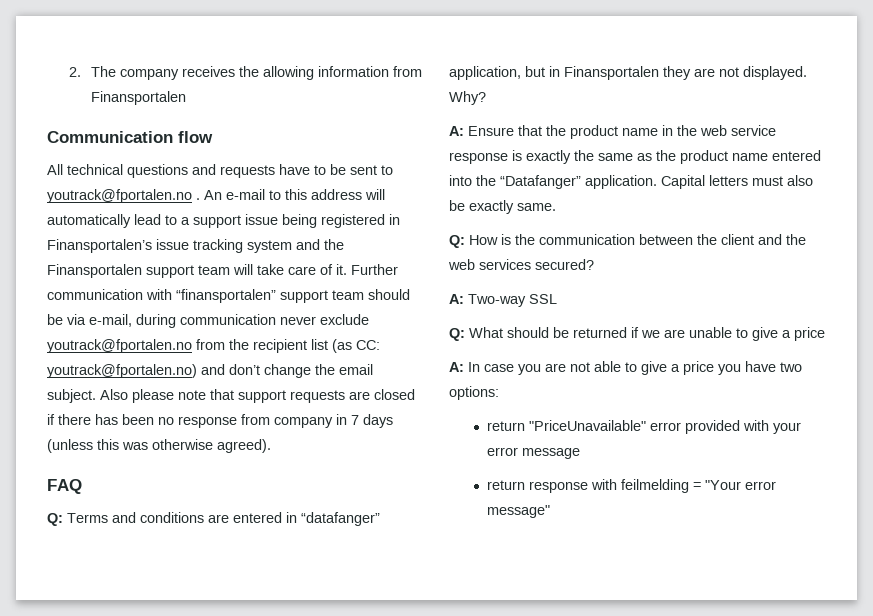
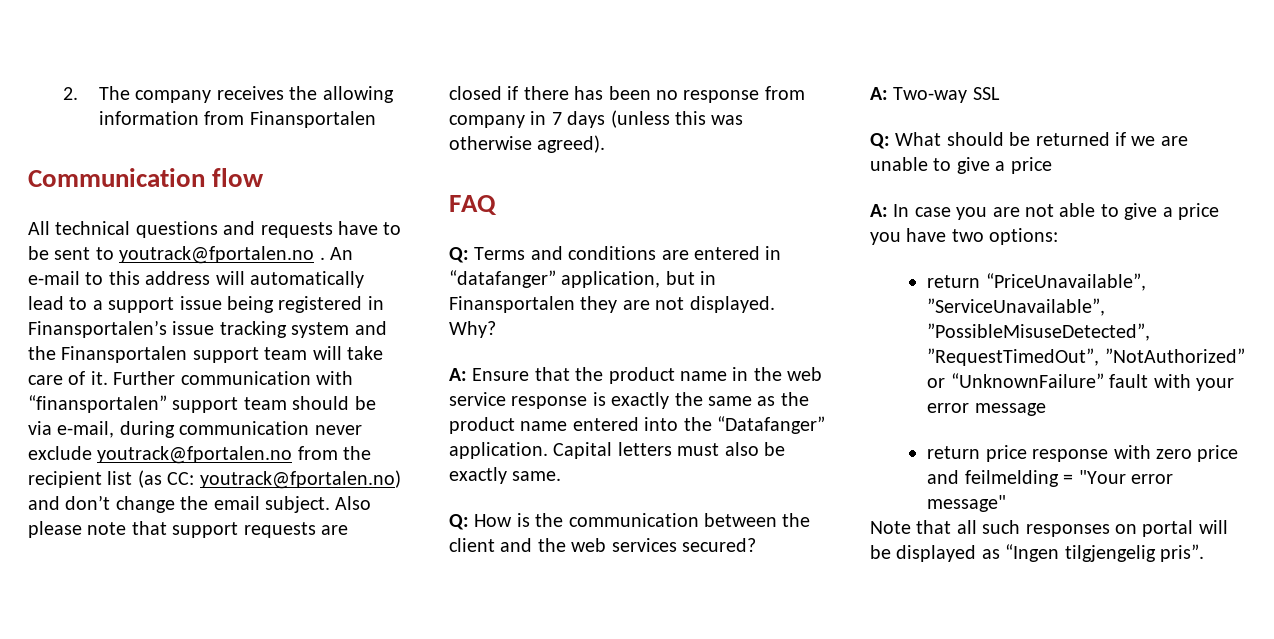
[528,420,740,434] "PriceUnavailable" error provided -> [985,273,1146,291] [927,298,1106,316] [927,323,1151,341] [927,348,1245,366] [927,373,1149,388] “PriceUnavailable”, ”ServiceUnavailable”, ”PossibleMisuseDetected”, ”RequestTimedOut”, ”NotAuthorized” or “UnknownFailure” fault
(525, 485) none -> [985,445,1027,462] price
(617, 484) none -> [1156,445,1239,462] [927,470,960,484] zero price and
(550, 511) none -> [870,520,1228,537] [870,544,1204,562] // Note that all such responses on portal will be displayed as “Ingen tilgjengelig pris”.

